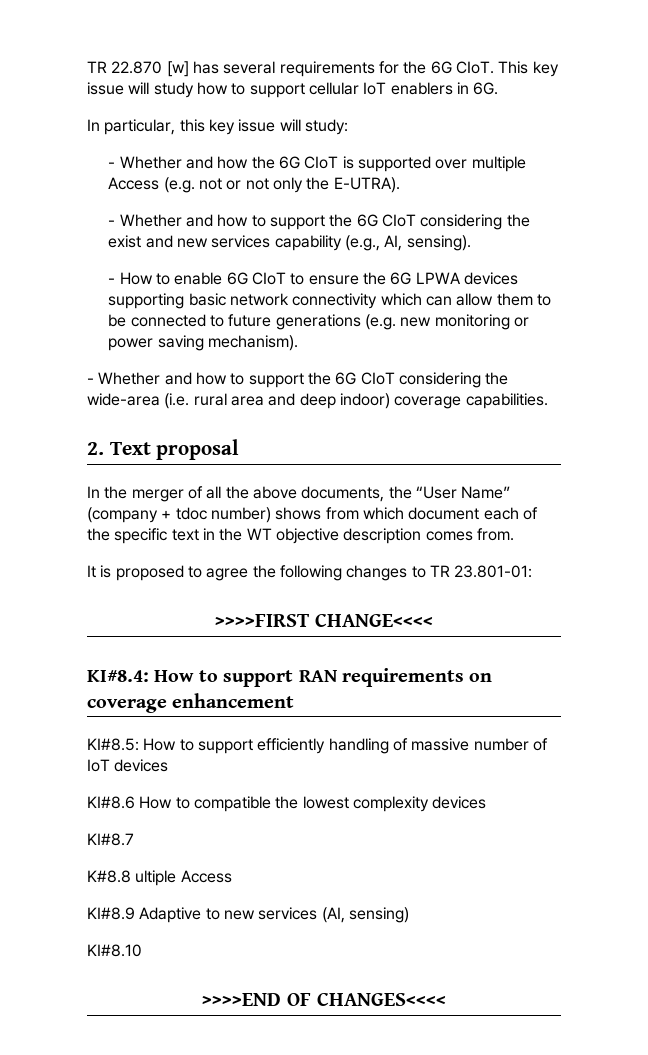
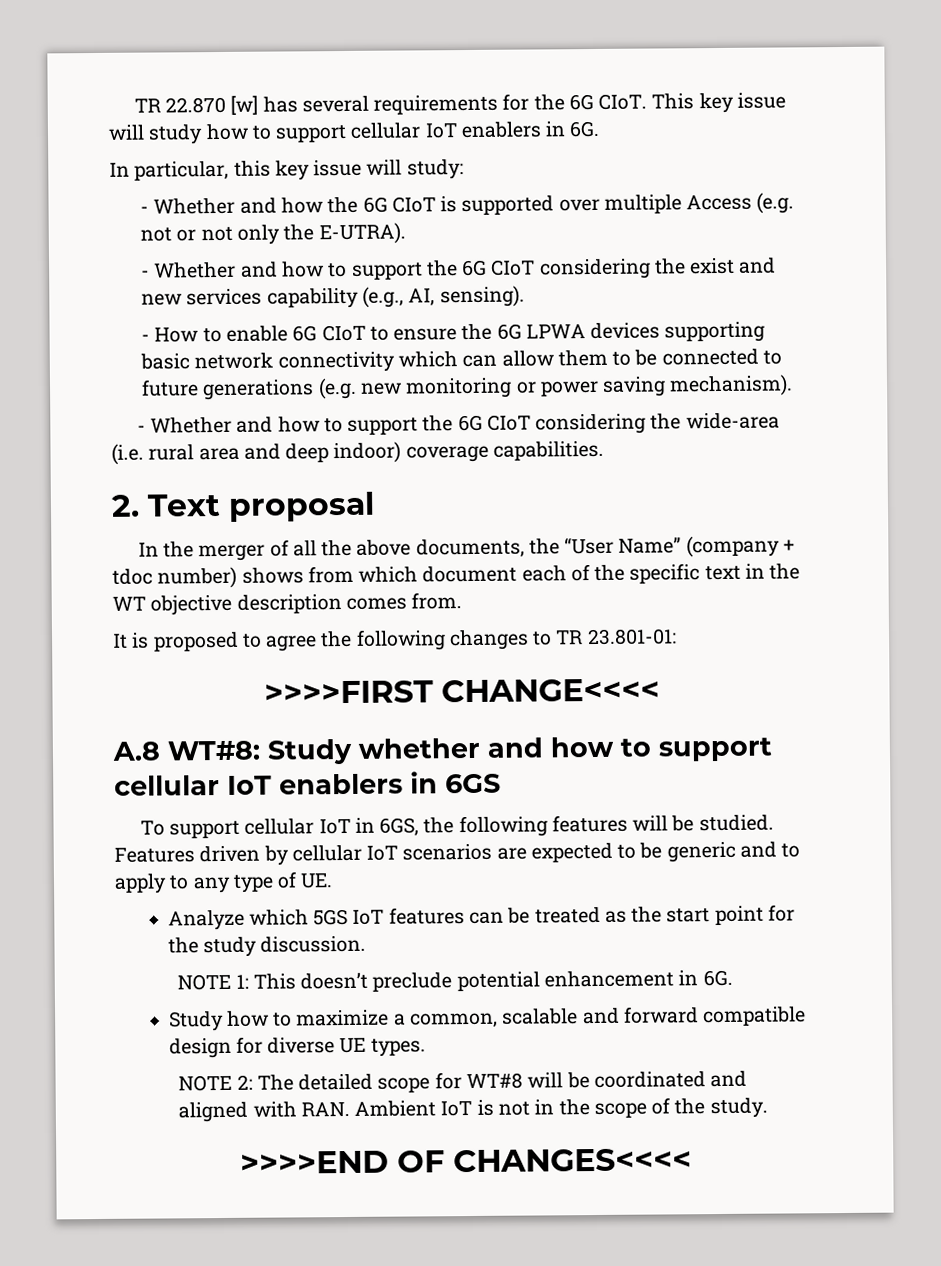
[87,668,493,687] [87,693,295,713] [87,738,548,754] [87,759,169,772] [87,796,487,812] [87,833,134,846] [87,870,232,886] [87,907,409,923] [87,944,142,957] KI#8.4: How to support RAN requirements on coverage enhancement // KI#8.5: How to support efficiently handling of massive number of IoT devices // KI#8.6 How to compatible the lowest complexity devices // KI#8.7 // K#8.8 ultiple Access // KI#8.9 Adaptive to new services (AI, sensing) // KI#8.10 -> [112,736,773,765] [114,771,501,796] [139,814,774,839] [114,841,801,866] [114,871,334,894] [167,904,795,931] [167,935,367,958] [177,969,733,992] [168,1006,807,1032] [168,1036,426,1059] [178,1070,748,1093] [178,1097,768,1123] A.8 WT#8: Study whether and how to support cellular IoT enablers in 6GS // To support cellular IoT in 6GS, the following features will be studied. Features driven by cellular IoT scenarios are expected to be generic and to apply to any type of UE. // Analyze which 5GS IoT features can be treated as the start point for the study discussion. // NOTE 1: This doesn’t preclude potential enhancement in 6G. // Study how to maximize a common, scalable and forward compatible design for diverse UE types. // NOTE 2: The detailed scope for WT#8 will be coordinated and aligned with RAN. Ambient IoT is not in the scope of the study.

